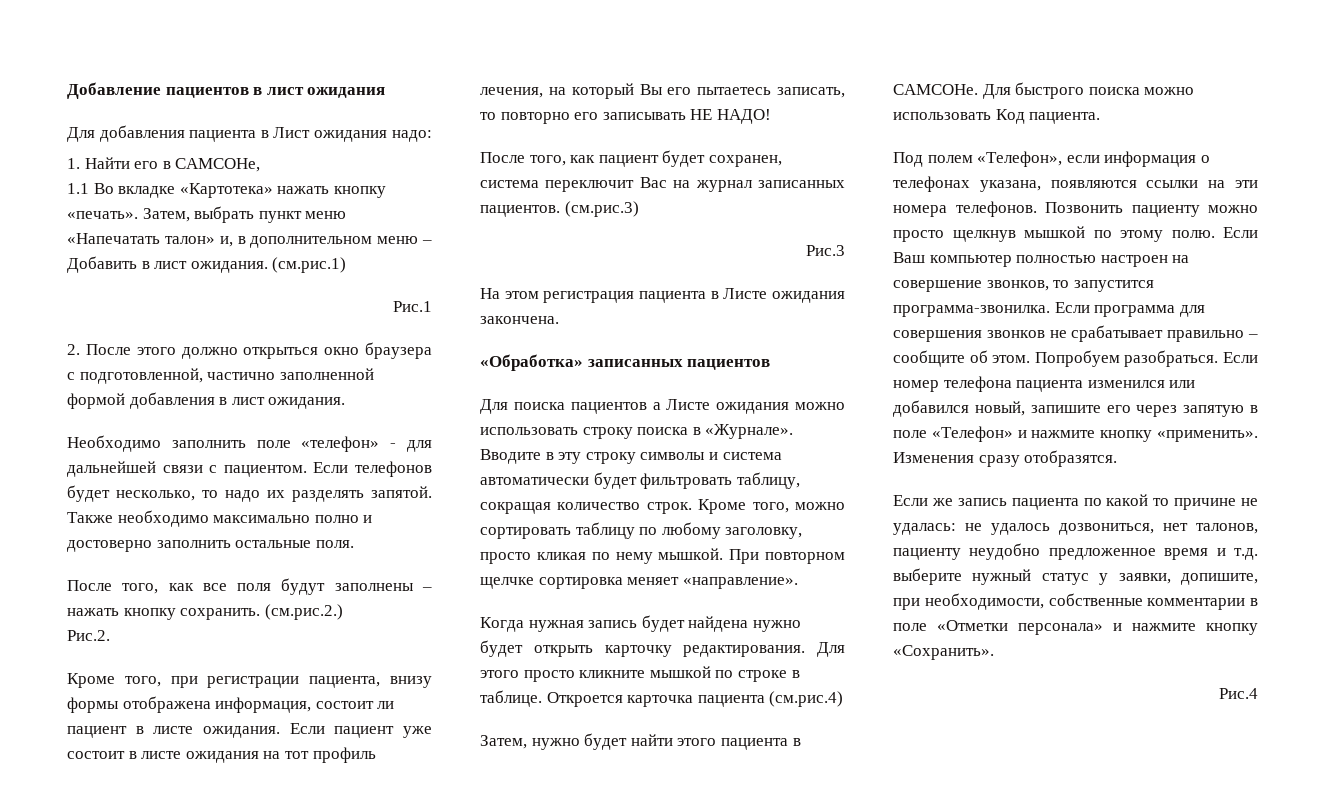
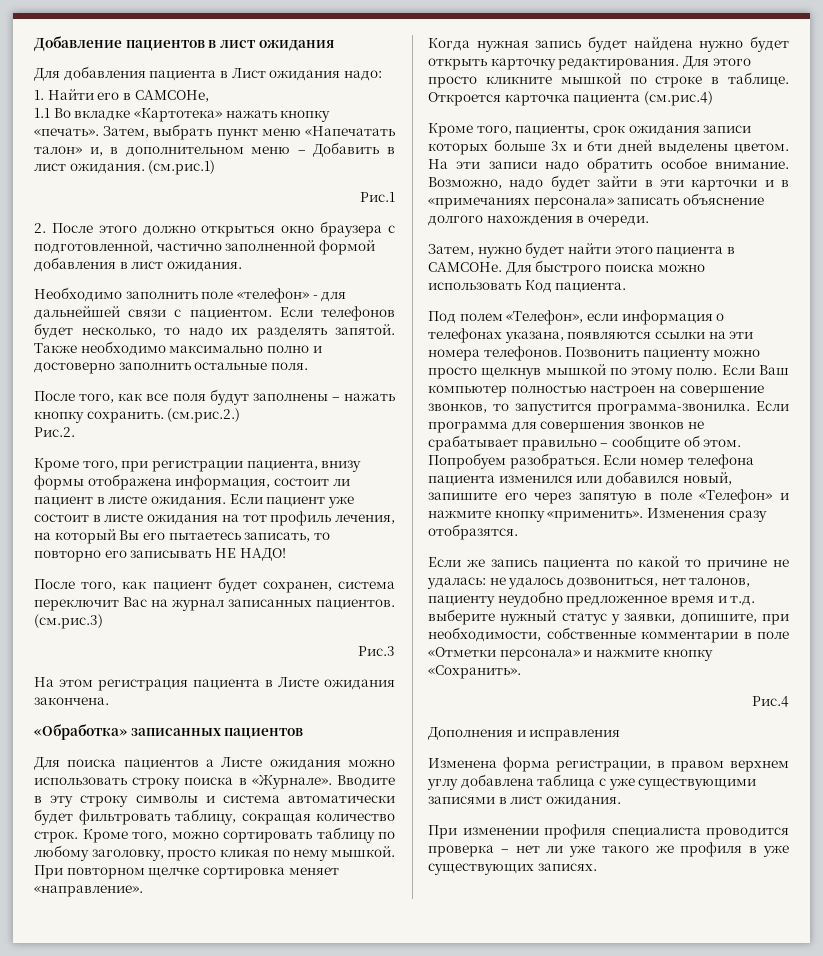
(844, 699) none -> [428,123,752,137] [428,139,789,155] [428,157,789,173] [428,175,789,191] [428,193,764,209] [428,215,649,227] // Кроме того, пациенты, срок ожидания записи которых больше 3х и 6ти дней выделены цветом. На эти записи надо обратить особое внимание. Возможно, надо будет зайти в эти карточки и в «примечаниях персонала» записать объяснение долгого нахождения в очереди.
(1258, 693) none -> [428,727,621,741] [428,757,789,772] [427,774,757,790] [428,796,621,807] [428,824,789,839] [428,842,789,857] [428,863,597,875] // Дополнения и исправления // Изменена форма регистрации, в правом верхнем углу добавлена таблица с уже существующими записями в лист ожидания. // При изменении профиля специалиста проводится проверка – нет ли уже такого же профиля в уже существующих записях.

